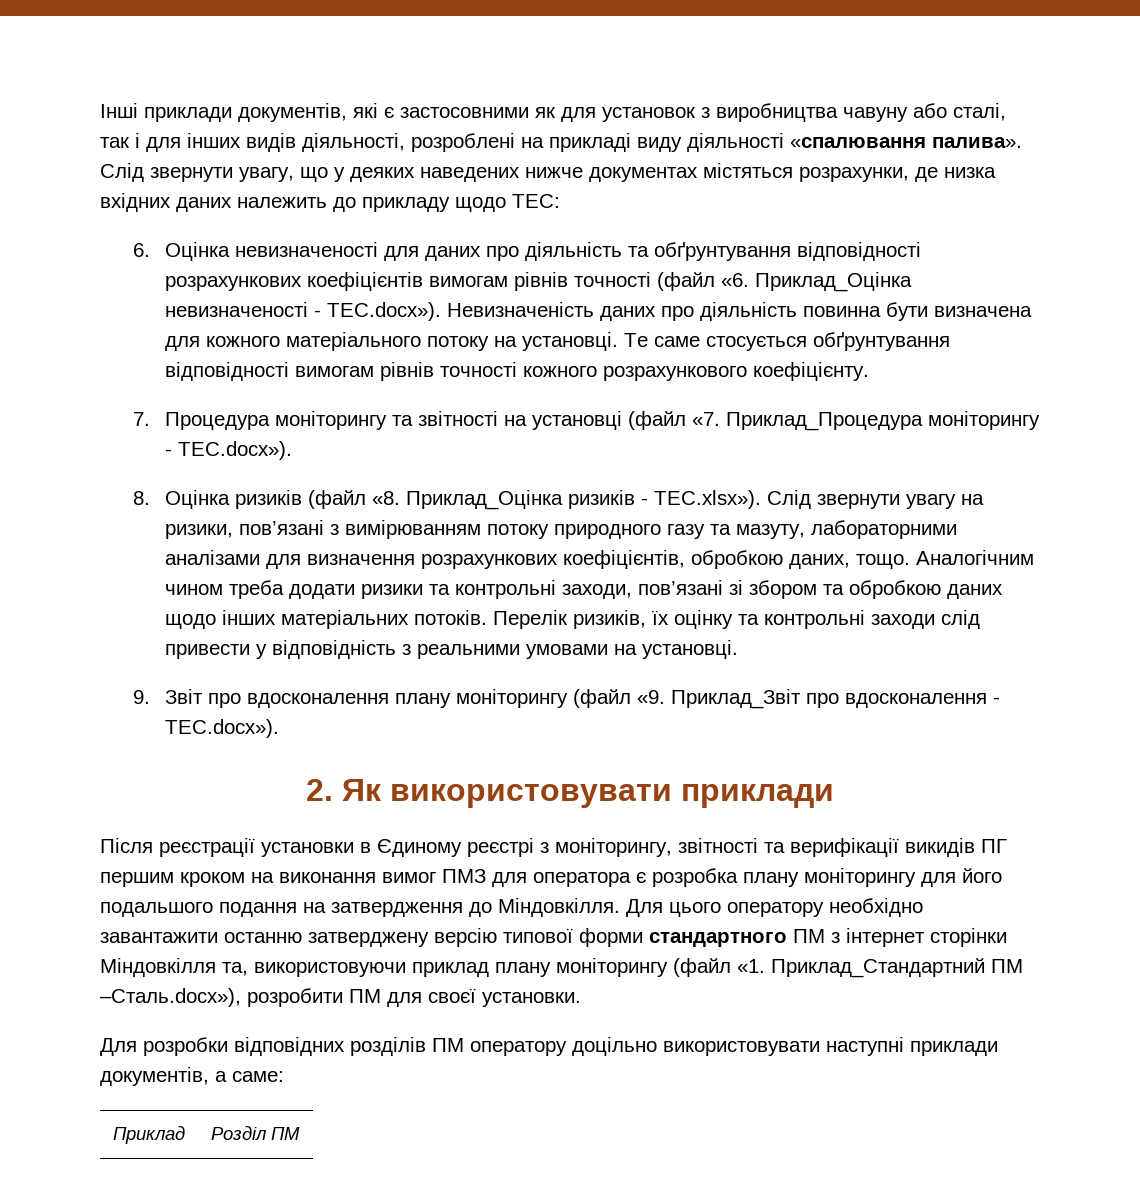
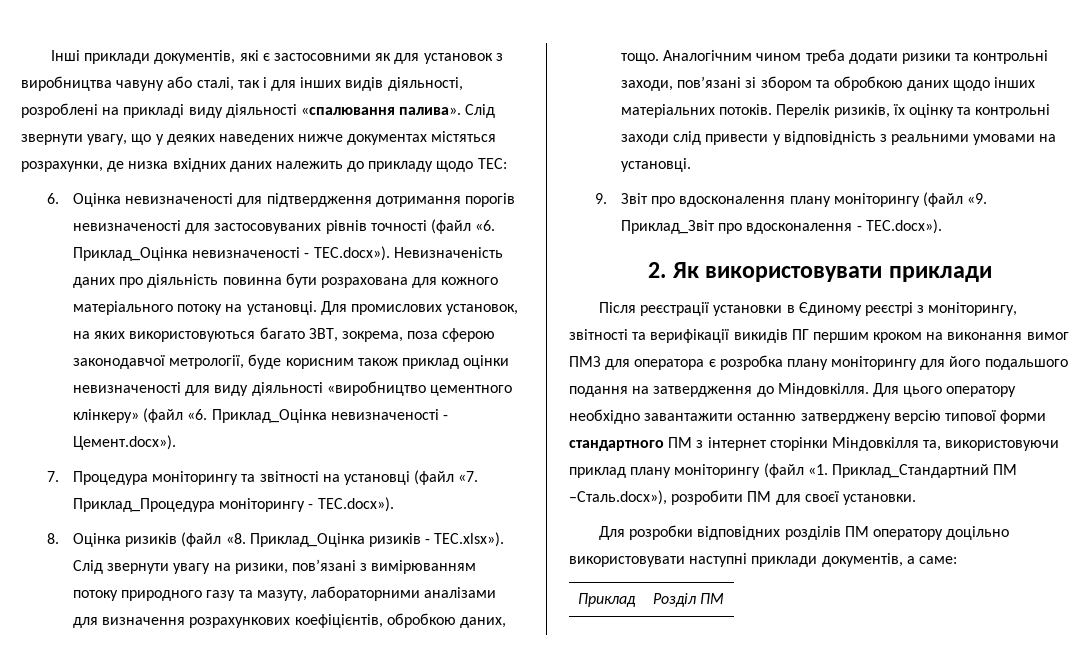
[424,242,921,261] [164,272,508,291] даних про діяльність та обґрунтування відповідності розрахункових коефіцієнтів вимогам -> [266,193,515,207] [72,220,322,234] підтвердження дотримання порогів невизначеності для застосовуваних
[933,306,1032,317] визначена -> [320,277,408,288] розрахована
[623,332,950,351] [164,362,869,381] Те саме стосується обґрунтування відповідності вимогам рівнів точності кожного розрахункового коефіцієнту. -> [320,301,519,315] [72,327,496,342] [72,354,510,369] [72,381,512,396] [72,408,448,423] [72,435,176,450] Для промислових установок, на яких використовуються багато ЗВТ, зокрема, поза сферою законодавчої метрології, буде корисним також приклад оцінки невизначеності для виду діяльності «виробництво цементного клінкеру» (файл «6. Приклад_Оцінка невизначеності - Цемент.docx»).

